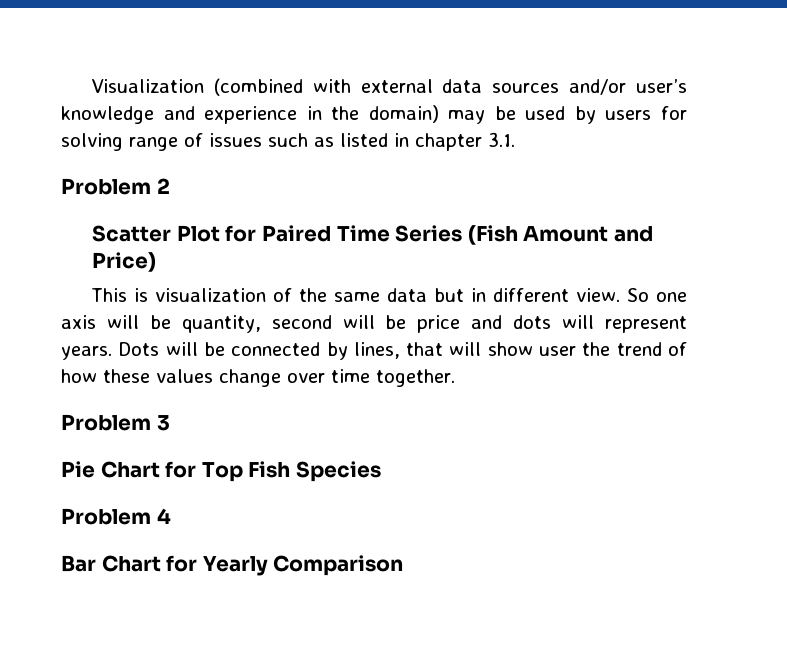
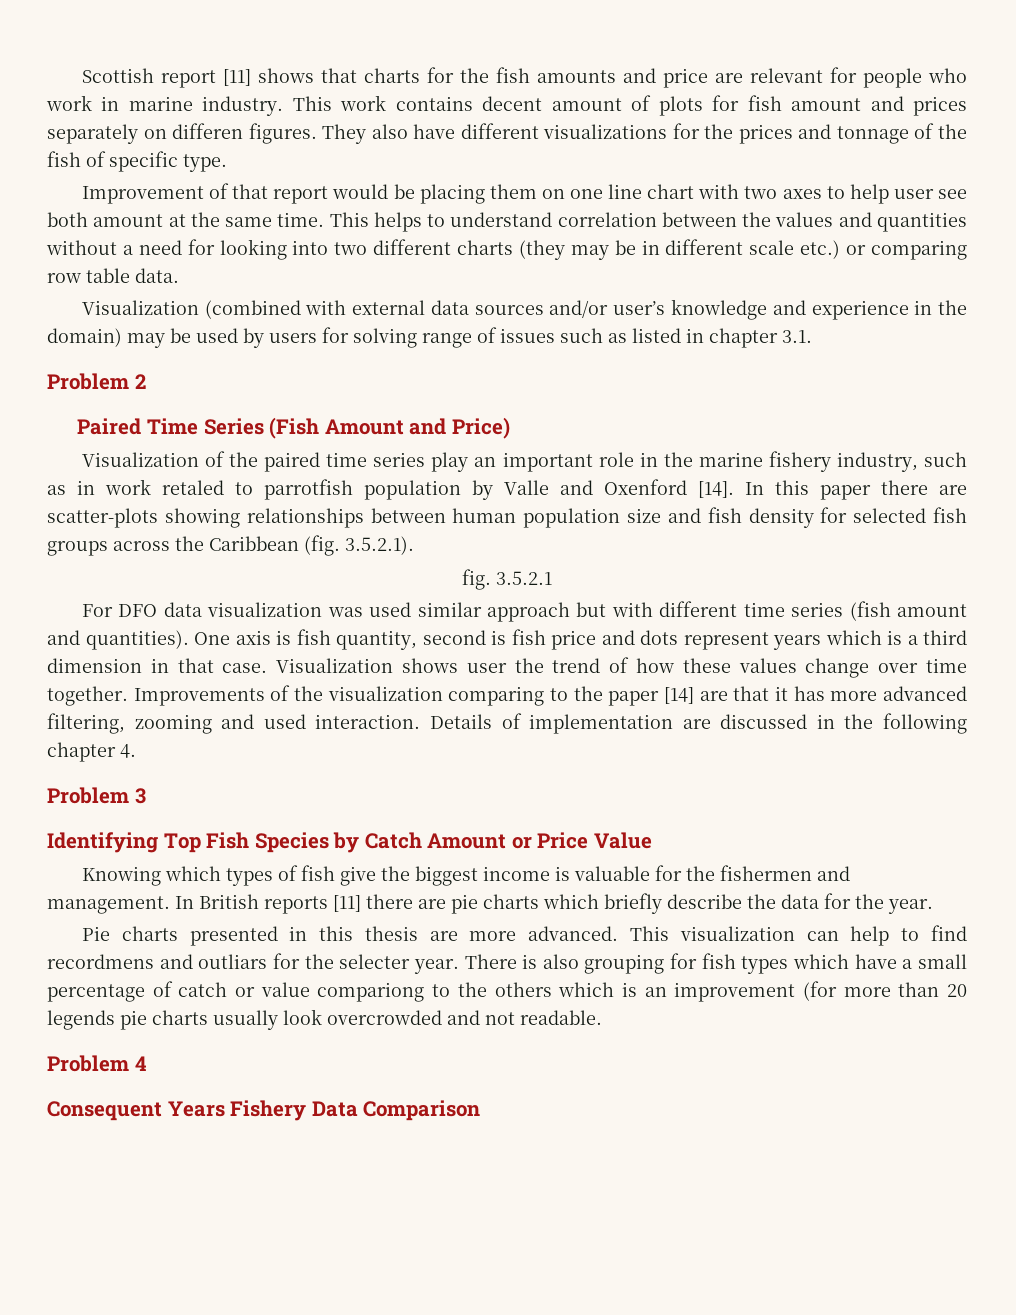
(90, 86) none -> [81,67,967,88] [46,95,968,116] [47,123,967,144] [47,151,227,172] [81,183,968,204] [47,212,967,232] [46,239,967,260] [47,268,179,283] Scottish report [11] shows that charts for the fish amounts and price are relevant for people who work in marine industry. This work contains decent amount of plots for fish amount and prices separately on differen figures. They also have different visualizations for the prices and tonnage of the fish of specific type. // Improvement of that report would be placing them on one line chart with two axes to help user see both amount at the same time. This helps to understand correlation between the values and quantities without a need for looking into two different charts (they may be in different scale etc.) or comparing row table data. //
[92,225,257,242] Scatter Plot for -> (146, 381) none
[90,288,687,302] [61,315,688,333] [61,342,533,360] This is visualization of the same data but in different view. So one axis will be quantity, second will be price and dots will represent years. Dots will be connected by lines, that will show -> [81,451,967,472] [47,479,967,500] [47,507,968,528] [47,535,414,556] [462,569,552,590] [81,601,967,622] [47,629,967,650] [47,658,459,673] Visualization of the paired time series play an important role in the marine fishery industry, such as in work retaled to parrotfish population by Valle and Oxenford [14]. In this paper there are scatter-plots showing relationships between human population size and fish density for selected fish groups across the Caribbean (fig. 3.5.2.1). // fig. 3.5.2.1 // For DFO data visualization was used similar approach but with different time series (fish amount and quantities). One axis is fish quantity, second is fish price and dots represent years which is a third dimension in that case. Visualization shows
(455, 378) none -> [133,685,967,706] [47,713,968,734] [47,742,136,762] Improvements of the visualization comparing to the paper [14] are that it has more advanced filtering, zooming and used interaction. Details of implementation are discussed in the following chapter 4.
[61,461,197,478] Pie Chart for -> [47,832,158,853] Identifying
[61,508,171,525] [61,555,268,576] // Problem 4 // Bar Chart for Yearly -> [333,832,652,853] [81,865,850,886] [47,893,933,914] [81,925,967,946] [47,953,967,974] [47,981,967,1002] [47,1009,602,1030] [47,1055,147,1072] [47,1100,358,1121] by Catch Amount or Price Value // Knowing which types of fish give the biggest income is valuable for the fishermen and management. In British reports [11] there are pie charts which briefly describe the data for the year. // Pie charts presented in this thesis are more advanced. This visualization can help to find recordmens and outliars for the selecter year. There is also grouping for fish types which have a small percentage of catch or value compariong to the others which is an improvement (for more than 20 legends pie charts usually look overcrowded and not readable. // Problem 4 // Consequent Years Fishery Data

